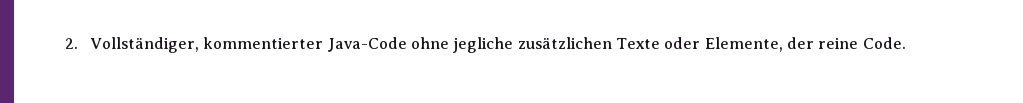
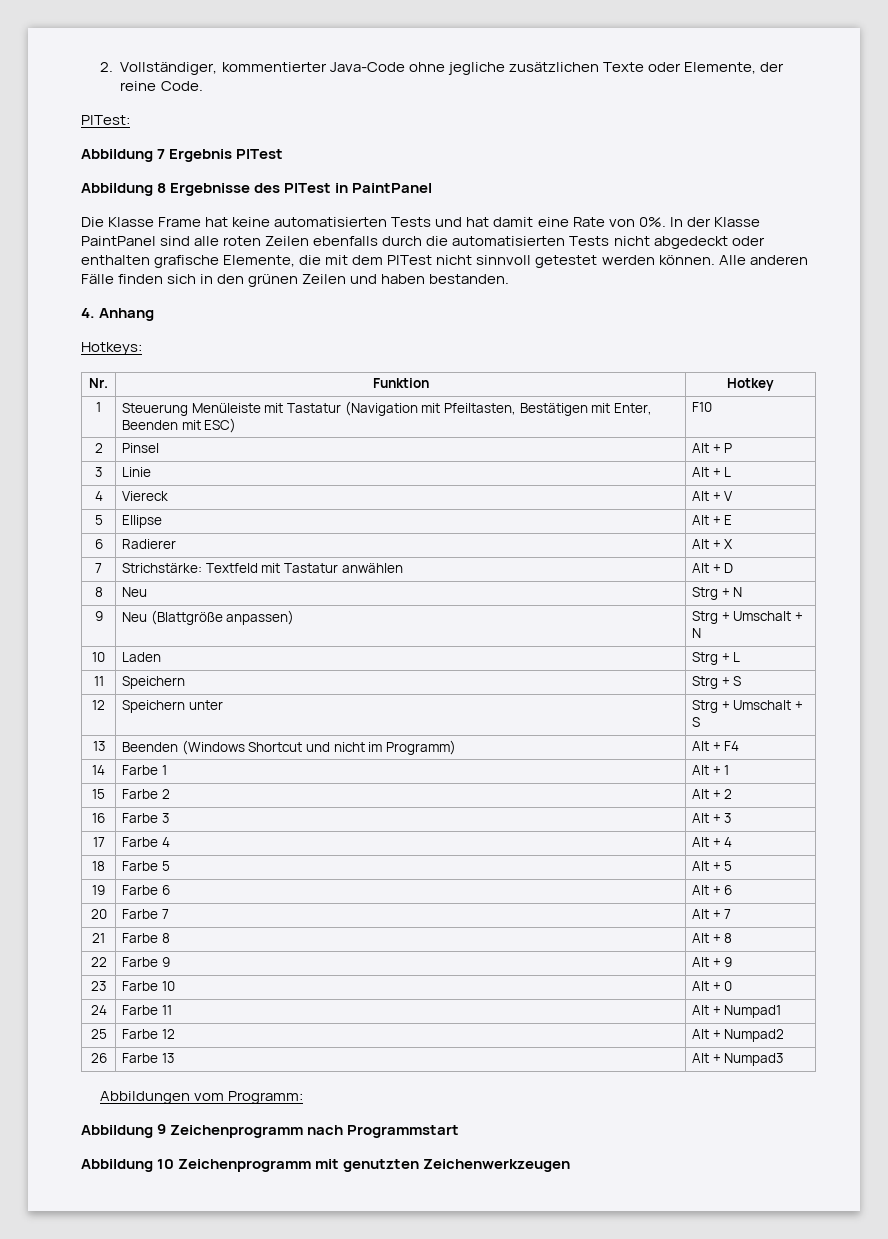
(906, 43) none -> [81,115,130,125] [81,149,284,162] [81,183,433,196] [81,217,760,227] [81,236,765,249] [81,255,808,268] [81,274,510,287] [81,308,155,321] [81,342,142,355] [89,378,108,388] [372,378,429,388] [727,378,774,391] [96,402,101,412] [122,401,652,416] [122,418,237,433] [692,402,713,412] [94,443,103,453] [122,443,160,453] [692,443,733,453] [95,467,102,477] [122,467,152,477] [692,467,732,477] [94,491,103,501] [122,491,169,501] [692,491,734,501] [94,515,103,525] [122,515,163,528] [692,515,733,525] [94,539,103,549] [122,539,177,549] [692,539,734,549] [95,563,102,573] [122,563,403,573] [692,563,734,573] [94,587,103,597] [122,587,148,597] [692,587,743,600] [94,611,103,621] [122,610,295,625] [692,611,803,624] [692,628,702,638] [92,652,105,662] [122,652,162,662] [692,652,741,665] [93,676,104,686] [122,676,186,689] [692,676,742,689] [92,700,105,710] [122,700,223,713] [692,700,803,713] [692,717,701,727] [92,741,105,751] [122,740,456,755] [692,741,740,751] [92,765,105,775] [122,765,167,775] [692,765,730,775] [92,789,105,799] [122,789,170,799] [692,789,733,799] [92,813,105,823] [122,813,169,823] [692,813,732,823] [92,837,105,847] [122,837,170,847] [692,837,733,847] [92,861,105,871] [122,861,170,871] [692,861,733,871] [92,885,105,895] [122,885,170,895] [692,885,733,895] [90,909,107,919] [122,909,169,919] [692,909,732,919] [92,933,105,943] [122,933,170,943] [692,933,733,943] [90,957,107,967] [122,957,170,967] [692,957,733,967] [91,981,106,991] [122,981,175,991] [692,981,733,991] [90,1005,107,1015] [122,1005,172,1015] [692,1005,782,1018] [90,1029,107,1039] [122,1029,175,1039] [692,1029,785,1042] [90,1053,107,1063] [122,1053,174,1063] [692,1053,784,1066] [99,1091,304,1104] [81,1124,460,1138] [81,1159,571,1172] // PITest: // Abbildung 7 Ergebnis PITest // Abbildung 8 Ergebnisse des PITest in PaintPanel // Die Klasse Frame hat keine automatisierten Tests und hat damit eine Rate von 0%. In der Klasse PaintPanel sind alle roten Zeilen ebenfalls durch die automatisierten Tests nicht abgedeckt oder enthalten grafische Elemente, die mit dem PITest nicht sinnvoll getestet werden können. Alle anderen Fälle finden sich in den grünen Zeilen und haben bestanden. // 4. Anhang // Hotkeys: // Nr. | Funktion | Hotkey // 1 | Steuerung Menüleiste mit Tastatur (Navigation mit Pfeiltasten, Bestätigen mit Enter, Beenden mit ESC) | F10 // 2 | Pinsel | Alt + P // 3 | Linie | Alt + L // 4 | Viereck | Alt + V // 5 | Ellipse | Alt + E // 6 | Radierer | Alt + X // 7 | Strichstärke: Textfeld mit Tastatur anwählen | Alt + D // 8 | Neu | Strg + N // 9 | Neu (Blattgröße anpassen) | Strg + Umschalt + N // 10 | Laden | Strg + L // 11 | Speichern | Strg + S // 12 | Speichern unter | Strg + Umschalt + S // 13 | Beenden (Windows Shortcut und nicht im Programm) | Alt + F4 // 14 | Farbe 1 | Alt + 1 // 15 | Farbe 2 | Alt + 2 // 16 | Farbe 3 | Alt + 3 // 17 | Farbe 4 | Alt + 4 // 18 | Farbe 5 | Alt + 5 // 19 | Farbe 6 | Alt + 6 // 20 | Farbe 7 | Alt + 7 // 21 | Farbe 8 | Alt + 8 // 22 | Farbe 9 | Alt + 9 // 23 | Farbe 10 | Alt + 0 // 24 | Farbe 11 | Alt + Numpad1 // 25 | Farbe 12 | Alt + Numpad2 // 26 | Farbe 13 | Alt + Numpad3 // Abbildungen vom Programm: // Abbildung 9 Zeichenprogramm nach Programmstart // Abbildung 10 Zeichenprogramm mit genutzten Zeichenwerkzeugen

